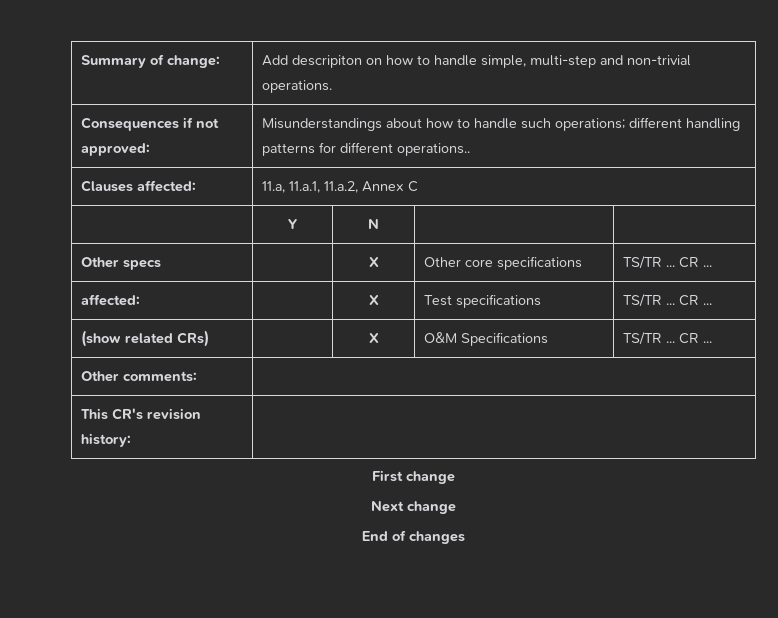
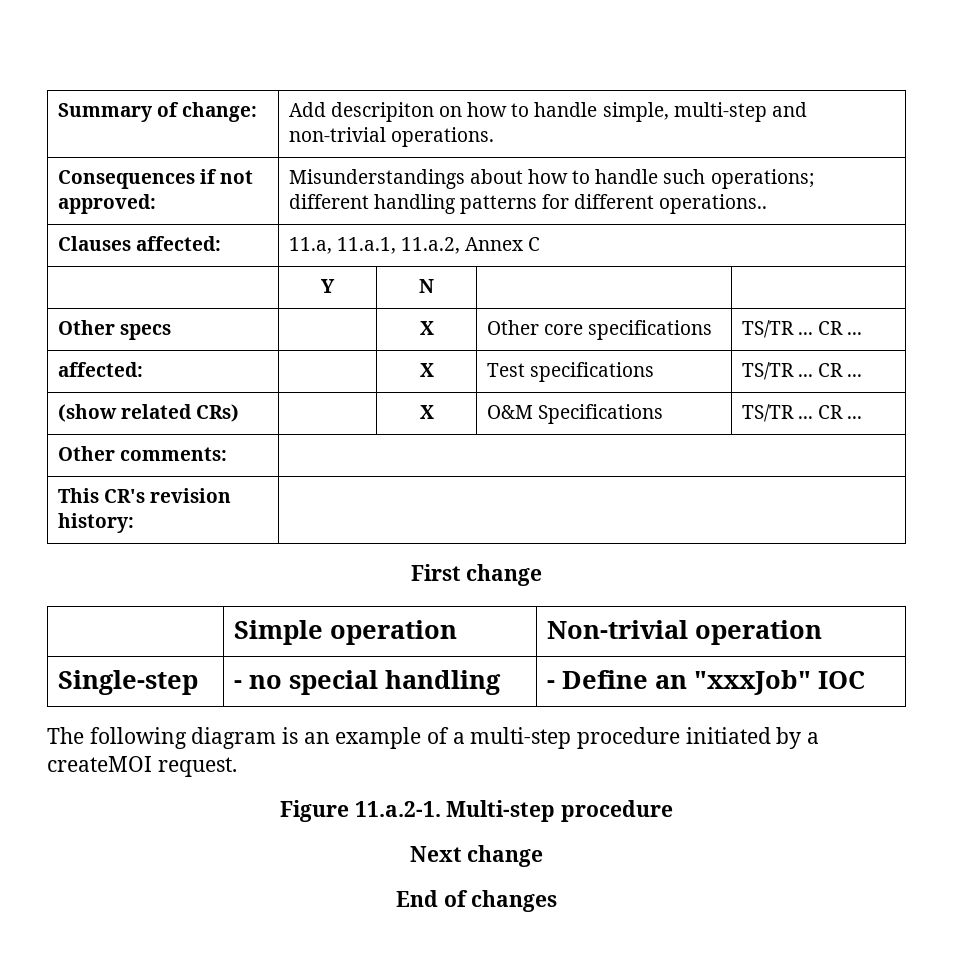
(455, 477) none -> [233,620,457,645] [546,620,822,645] [57,670,198,695] [233,670,501,695] [546,670,865,695] [47,727,820,749] [47,756,237,777] [279,800,674,822] // | Simple operation | Non-trivial operation // Single-step | - no special handling | - Define an "xxxJob" IOC // The following diagram is an example of a multi-step procedure initiated by a createMOI request. // Figure 11.a.2-1. Multi-step procedure

